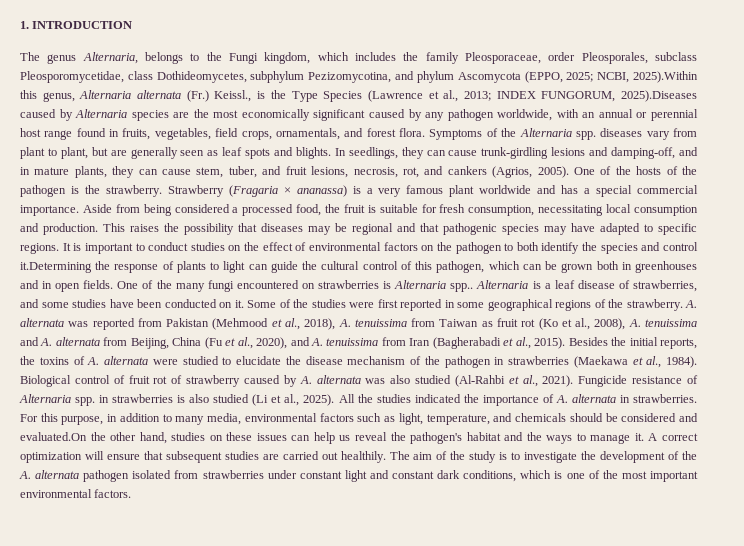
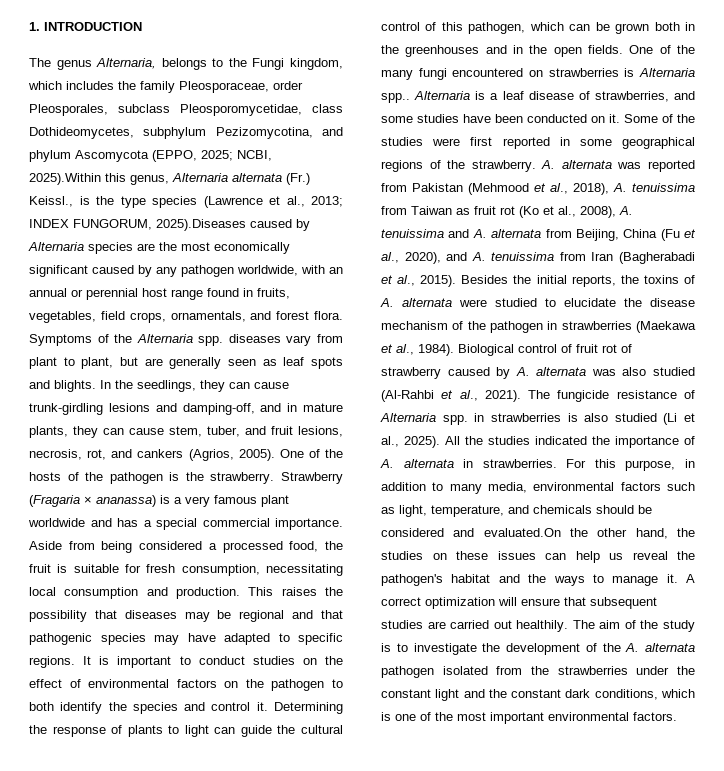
[291,91,363,102] Type Species -> [120,196,197,208] type species
(346, 152) none -> [115,380,133,389] the
[20,262,92,273] it.Determining -> [256,702,343,714] it. Determining
(632, 266) none -> [381,45,399,54] the
(53, 285) none -> [529,45,548,54] the
[578,375,628,387] Fungicide -> [528,390,610,402] The fungicide
(167, 438) none -> [677,528,695,537] the
(199, 474) none -> [531,666,549,675] the
(297, 474) none -> [677,666,695,675] the
(389, 474) none -> [488,689,507,698] the

